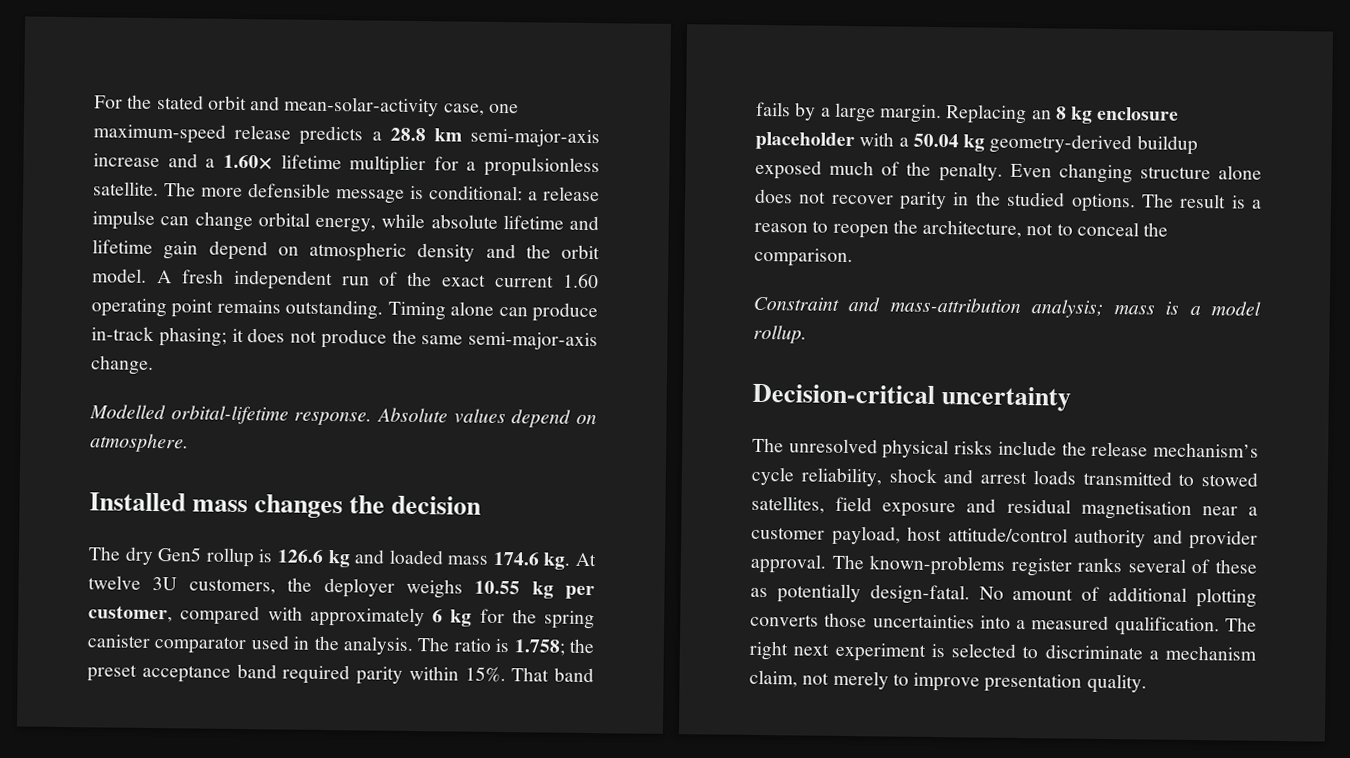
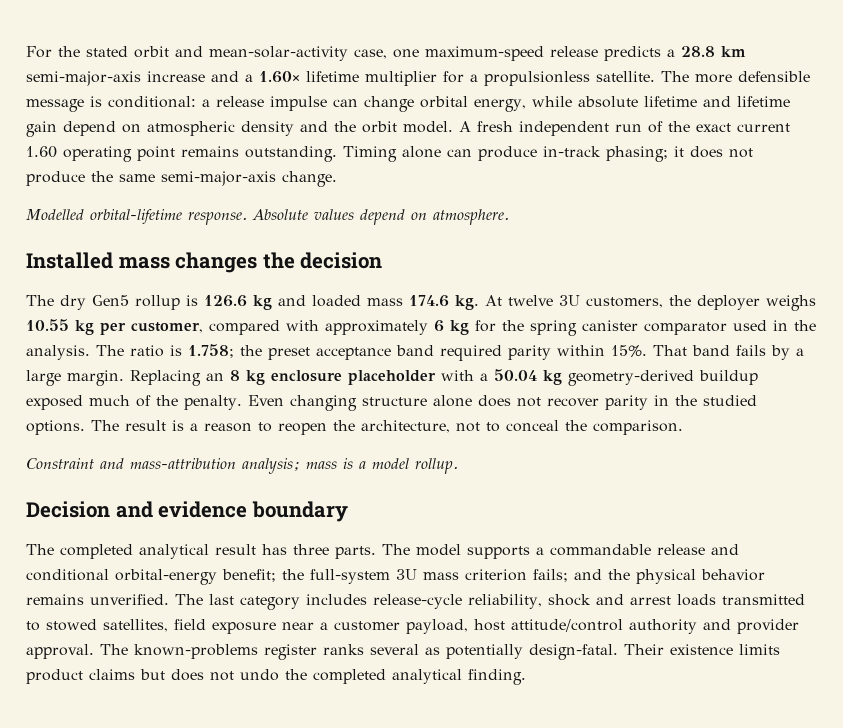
[752,383,1072,412] [752,437,1259,460] [751,466,794,486] Decision-critical uncertainty // The unresolved physical risks include the release mechanism’s cycle -> [26,501,348,522] [26,544,739,559] [26,569,765,585] [26,594,462,610] Decision and evidence boundary // The completed analytical result has three parts. The model supports a commandable release and conditional orbital-energy benefit; the full-system 3U mass criterion fails; and the physical behavior remains unverified. The last category includes release-cycle
[966,498,1192,520] and residual magnetisation -> (276, 628) none
[1191,558,1257,574] of these -> (419, 649) none
[978,586,1257,608] [750,612,1257,637] [749,640,1257,662] [749,669,1147,694] No amount of additional plotting converts those uncertainties into a measured qualification. The right next experiment is selected to discriminate a mechanism claim, not merely to improve presentation quality. -> [624,644,780,655] [26,669,526,685] Their existence limits product claims but does not undo the completed analytical finding.

